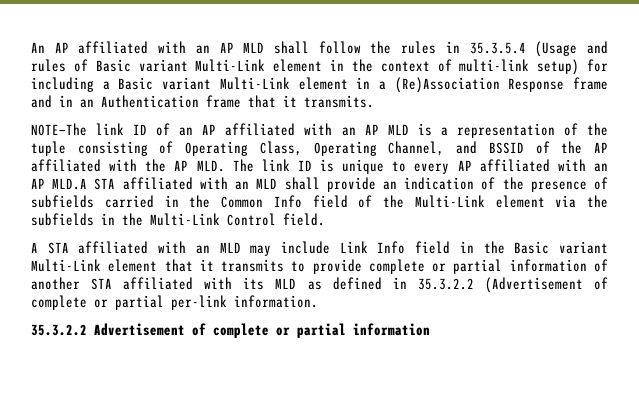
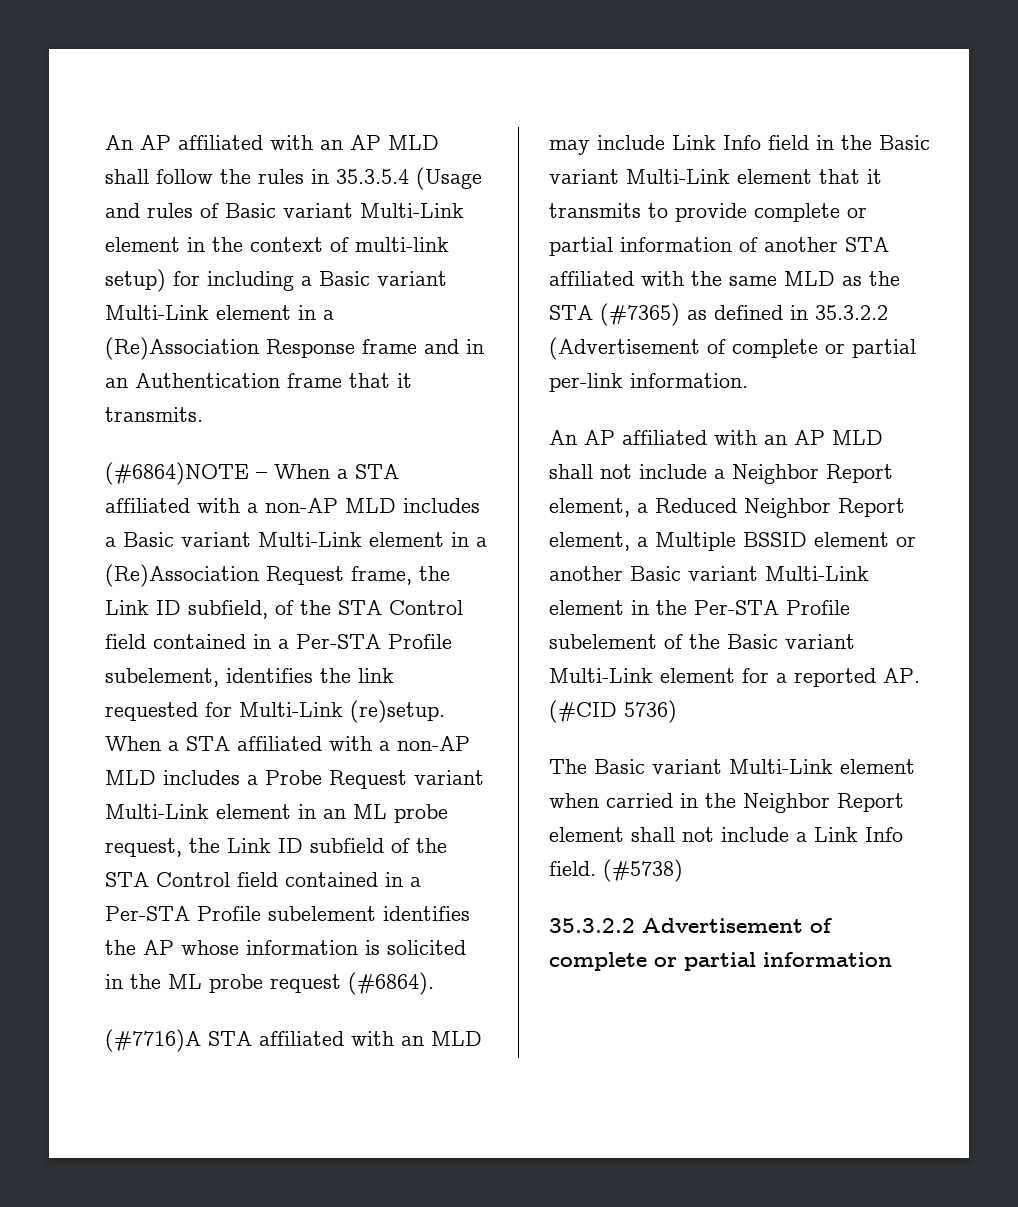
[31,123,608,138] [31,141,609,156] [31,159,608,174] [31,177,608,192] [31,195,608,208] [31,213,325,226] [31,242,38,253] NOTE—The link ID of an AP affiliated with an AP MLD is a representation of the tuple consisting of Operating Class, Operating Channel, and BSSID of the AP affiliated with the AP MLD. The link ID is unique to every AP affiliated with an AP MLD.A STA affiliated with an MLD shall provide an indication of the presence of subfields carried in the Common Info field of the Multi-Link element via the subfields in the Multi-Link Control field. // A -> [105,462,399,486] [105,498,480,513] [105,532,487,547] [105,564,450,587] [105,600,463,619] [105,634,452,649] [105,668,394,687] [105,700,445,723] [105,736,470,751] [105,770,484,789] [105,804,448,823] [105,838,447,857] [105,872,421,887] [105,906,470,921] [105,940,466,955] [105,972,434,996] [105,1029,201,1053] (#6864)NOTE – When a STA affiliated with a non-AP MLD includes a Basic variant Multi-Link element in a (Re)Association Request frame, the Link ID subfield, of the STA Control field contained in a Per-STA Profile subelement, identifies the link requested for Multi-Link (re)setup. When a STA affiliated with a non-AP MLD includes a Probe Request variant Multi-Link element in an ML probe request, the Link ID subfield of the STA Control field contained in a Per-STA Profile subelement identifies the AP whose information is solicited in the ML probe request (#6864). // (#7716)A
[243,277,297,290] its MLD -> [691,271,900,286] [549,303,680,327] the same MLD as the STA (#7365)
(318, 301) none -> [549,430,883,445] [549,464,893,484] [549,498,905,518] [549,532,916,551] [549,566,869,581] [549,600,850,615] [549,634,855,649] [549,668,920,687] [549,700,677,724] [549,759,915,774] [549,793,904,813] [549,827,903,842] [549,859,683,883] // An AP affiliated with an AP MLD shall not include a Neighbor Report element, a Reduced Neighbor Report element, a Multiple BSSID element or another Basic variant Multi-Link element in the Per-STA Profile subelement of the Basic variant Multi-Link element for a reported AP. (#CID 5736) // The Basic variant Multi-Link element when carried in the Neighbor Report element shall not include a Link Info field. (#5738)

